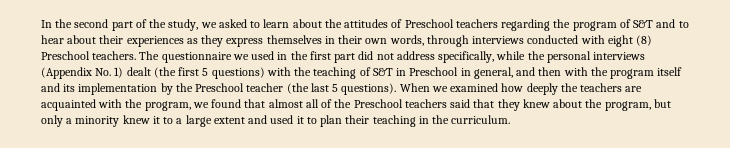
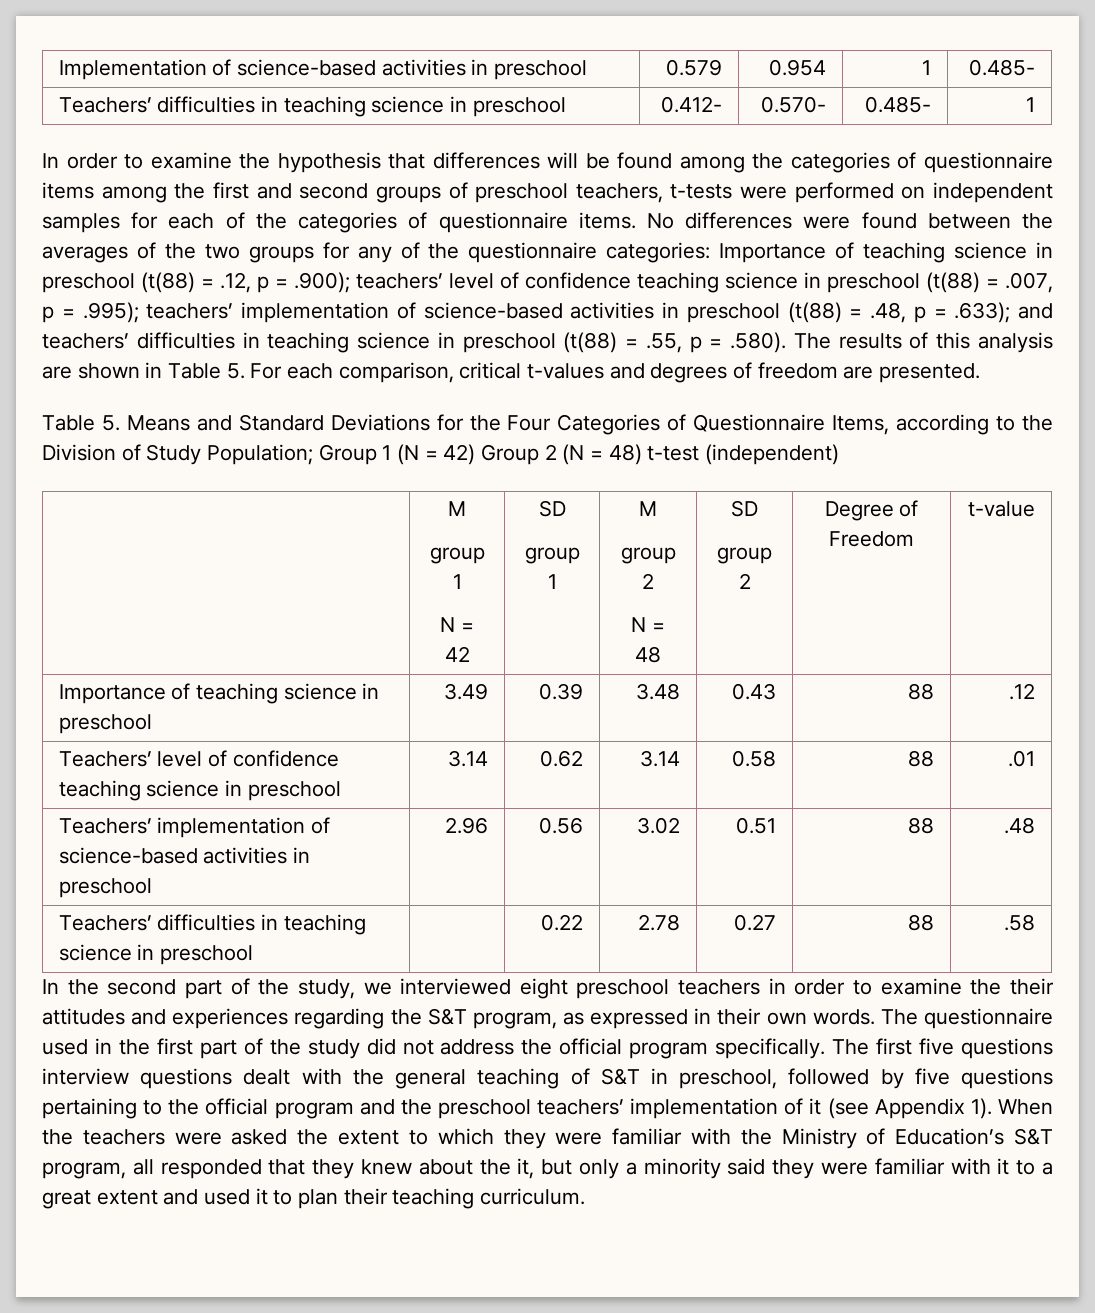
(41, 24) none -> [58,59,587,80] [666,59,723,76] [769,59,827,76] [922,60,932,75] [969,59,1036,76] [58,96,566,117] [661,96,723,113] [761,96,827,113] [865,96,932,113] [1026,97,1036,112] [42,152,1053,173] [42,182,1053,203] [42,212,1053,233] [42,242,1054,263] [42,272,1053,293] [42,302,1053,323] [42,332,1053,353] [42,362,981,383] [42,414,1053,435] [42,444,840,465] [448,501,466,516] [429,547,485,564] [452,574,462,589] [440,617,474,632] [444,646,470,662] [538,500,566,517] [524,547,580,564] [547,574,557,589] [639,501,657,516] [620,547,676,564] [642,573,654,589] [631,617,665,632] [635,646,661,663] [731,500,758,517] [717,547,772,564] [738,573,751,589] [824,500,919,521] [829,531,914,547] [967,501,1035,517] [58,683,380,704] [58,714,152,734] [444,683,489,700] [539,683,584,700] [636,683,681,700] [732,683,777,700] [908,683,935,700] [1009,683,1036,700] [58,750,339,767] [58,780,341,801] [448,750,489,767] [540,750,584,767] [640,750,681,767] [732,750,777,767] [908,750,935,767] [1008,750,1036,767] [58,817,330,838] [58,847,310,864] [58,878,152,898] [445,817,489,834] [539,817,584,834] [637,817,681,834] [736,817,777,834] [908,817,935,834] [1004,817,1036,834] [58,914,366,935] [58,944,253,965] [541,914,584,931] [638,914,681,931] [734,914,777,931] [908,914,935,931] [1004,914,1036,931] Implementation of science-based activities in preschool | 0.579 | 0.954 | 1 | 0.485- // Teachers’ difficulties in teaching science in preschool | 0.412- | 0.570- | 0.485- | 1 // In order to examine the hypothesis that differences will be found among the categories of questionnaire items among the first and second groups of preschool teachers, t-tests were performed on independent samples for each of the categories of questionnaire items. No differences were found between the averages of the two groups for any of the questionnaire categories: Importance of teaching science in preschool (t(88) = .12, p = .900); teachers’ level of confidence teaching science in preschool (t(88) = .007, p = .995); teachers’ implementation of science-based activities in preschool (t(88) = .48, p = .633); and teachers’ difficulties in teaching science in preschool (t(88) = .55, p = .580). The results of this analysis are shown in Table 5. For each comparison, critical t-values and degrees of freedom are presented. // Table 5. Means and Standard Deviations for the Four Categories of Questionnaire Items, according to the Division of Study Population; Group 1 (N = 42) Group 2 (N = 48) t-test (independent) // | M // group 1 // N = 42 | SD // group 1 | M // group 2 // N = 48 | SD // group 2 | Degree of Freedom | t-value // Importance of teaching science in preschool | 3.49 | 0.39 | 3.48 | 0.43 | 88 | .12 // Teachers’ level of confidence teaching science in preschool | 3.14 | 0.62 | 3.14 | 0.58 | 88 | .01 // Teachers’ implementation of science-based activities in preschool | 2.96 | 0.56 | 3.02 | 0.51 | 88 | .48 // Teachers’ difficulties in teaching science in preschool | | 0.22 | 2.78 | 0.27 | 88 | .58 //
[218,19,689,31] [41,35,653,47] [41,51,137,60] asked to learn about the attitudes of Preschool teachers regarding the program of S&T and to hear about their experiences as they express themselves in their own words, through interviews conducted with eight (8) Preschool teachers. -> [400,978,1054,999] [42,1008,875,1029] interviewed eight preschool teachers in order to examine the their attitudes and experiences regarding the S&T program, as expressed in their own words.
[232,54,249,60] we -> (1053, 1018) none
[358,51,646,63] [41,67,312,79] did not address specifically, while the personal interviews (Appendix No. 1) dealt (the first 5 questions) with the -> [243,1038,1053,1059] [42,1068,467,1089] of the study did not address the official program specifically. The first five questions interview questions dealt with the general
[409,67,683,79] [41,83,643,95] [41,99,471,111] Preschool in general, and then with the program itself and its implementation by the Preschool teacher (the last 5 questions). When we examined how deeply the teachers are acquainted with the program, we found that almost all of the Preschool teachers said -> [679,1068,1053,1089] [42,1098,1053,1119] [42,1128,1053,1149] [42,1159,262,1179] preschool, followed by five questions pertaining to the official program and the preschool teachers’ implementation of it (see Appendix 1). When the teachers were asked the extent to which they were familiar with the Ministry of Education’s S&T program, all responded
[604,101,651,111] program, -> [517,1158,535,1179] it,
[122,115,150,124] knew -> [727,1158,991,1179] said they were familiar with
[185,115,212,127] large -> [42,1190,91,1209] great
[418,115,450,124] in the -> (475, 1198) none

